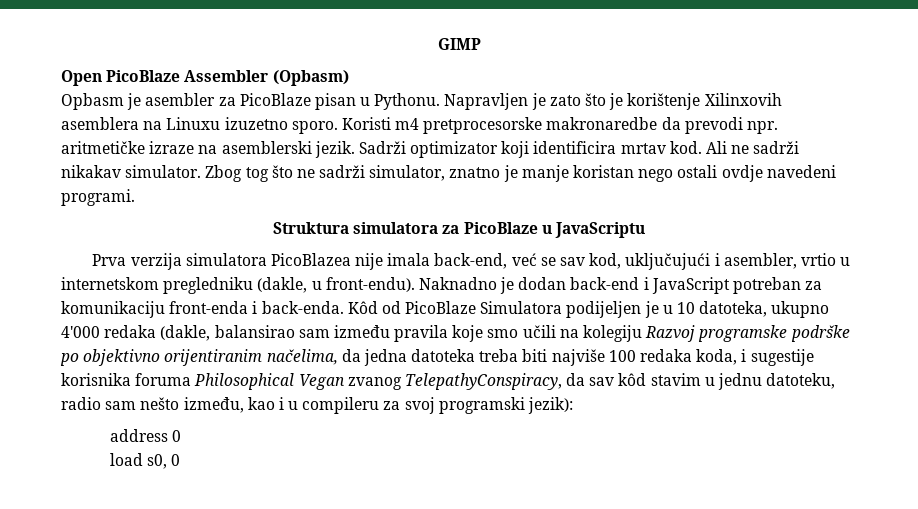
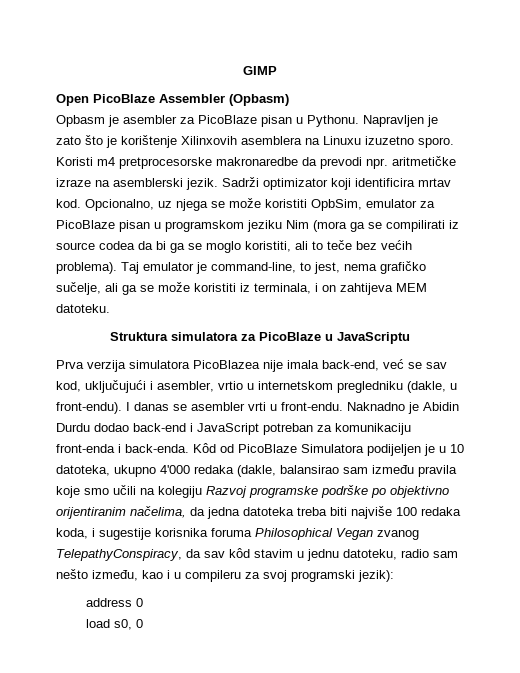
[706,141,800,154] [61,165,836,182] [61,189,135,206] Ali ne sadrži nikakav simulator. Zbog tog što ne sadrži simulator, znatno je manje koristan nego ostali ovdje navedeni programi. -> [85,198,435,211] [56,220,459,232] [56,240,412,253] [56,261,426,274] [56,282,427,295] [56,304,110,313] Opcionalno, uz njega se može koristiti OpbSim, emulator za PicoBlaze pisan u programskom jeziku Nim (mora ga se compilirati iz source codea da bi ga se moglo koristiti, ali to teče bez većih problema). Taj emulator je command-line, to jest, nema grafičko sučelje, ali ga se može koristiti iz terminala, i on zahtijeva MEM datoteku.
[418,277,567,294] Naknadno je dodan -> [126,402,459,414] [56,423,129,432] I danas se asembler vrti u front-endu. Naknadno je Abidin Durdu dodao

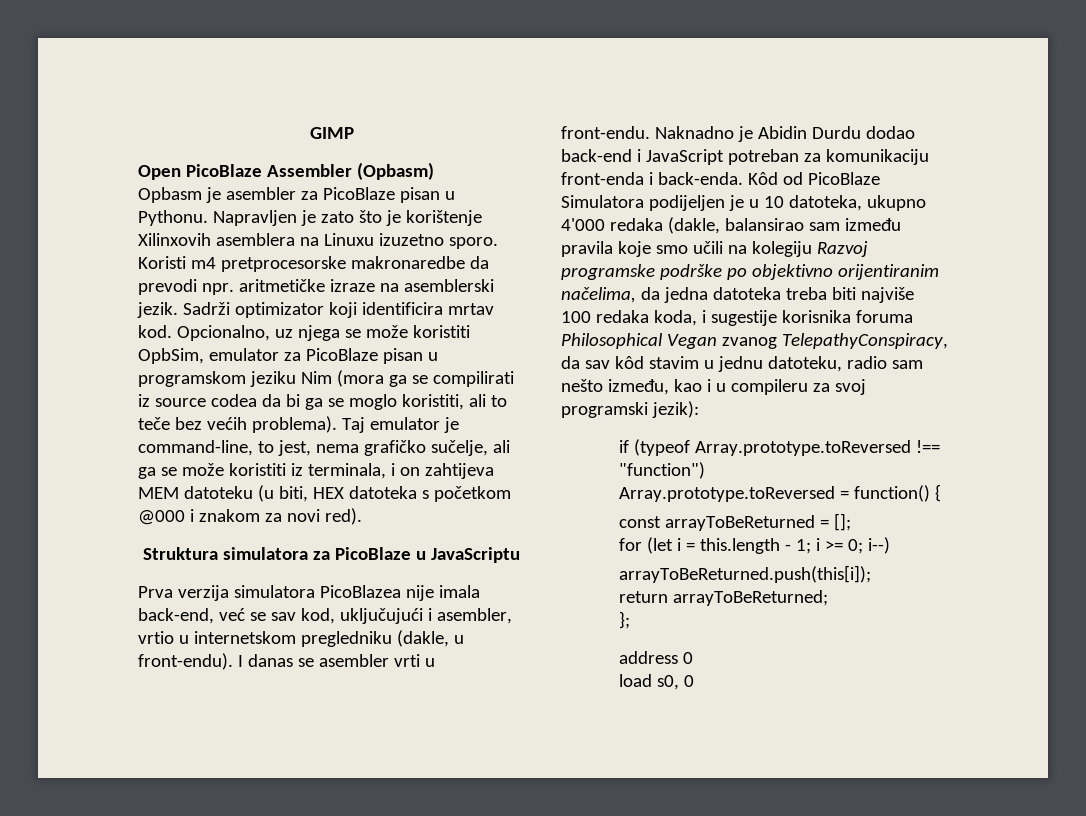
[56,304,110,313] datoteku. -> [183,485,511,502] [138,508,362,525] datoteku (u biti, HEX datoteka s početkom @000 i znakom za novi red).
(394, 576) none -> [618,439,940,456] [618,462,705,479] [618,484,941,502] [618,513,851,531] [618,537,890,554] [618,565,871,583] [618,590,828,606] [618,611,630,629] // if (typeof Array.prototype.toReversed !== "function") // Array.prototype.toReversed = function() { // const arrayToBeReturned = []; // for (let i = this.length - 1; i >= 0; i--) // arrayToBeReturned.push(this[i]); // return arrayToBeReturned; // };

